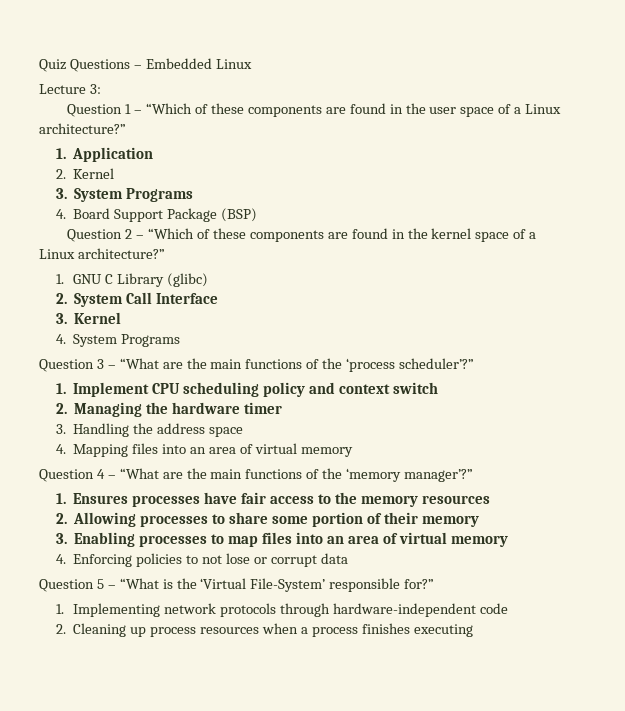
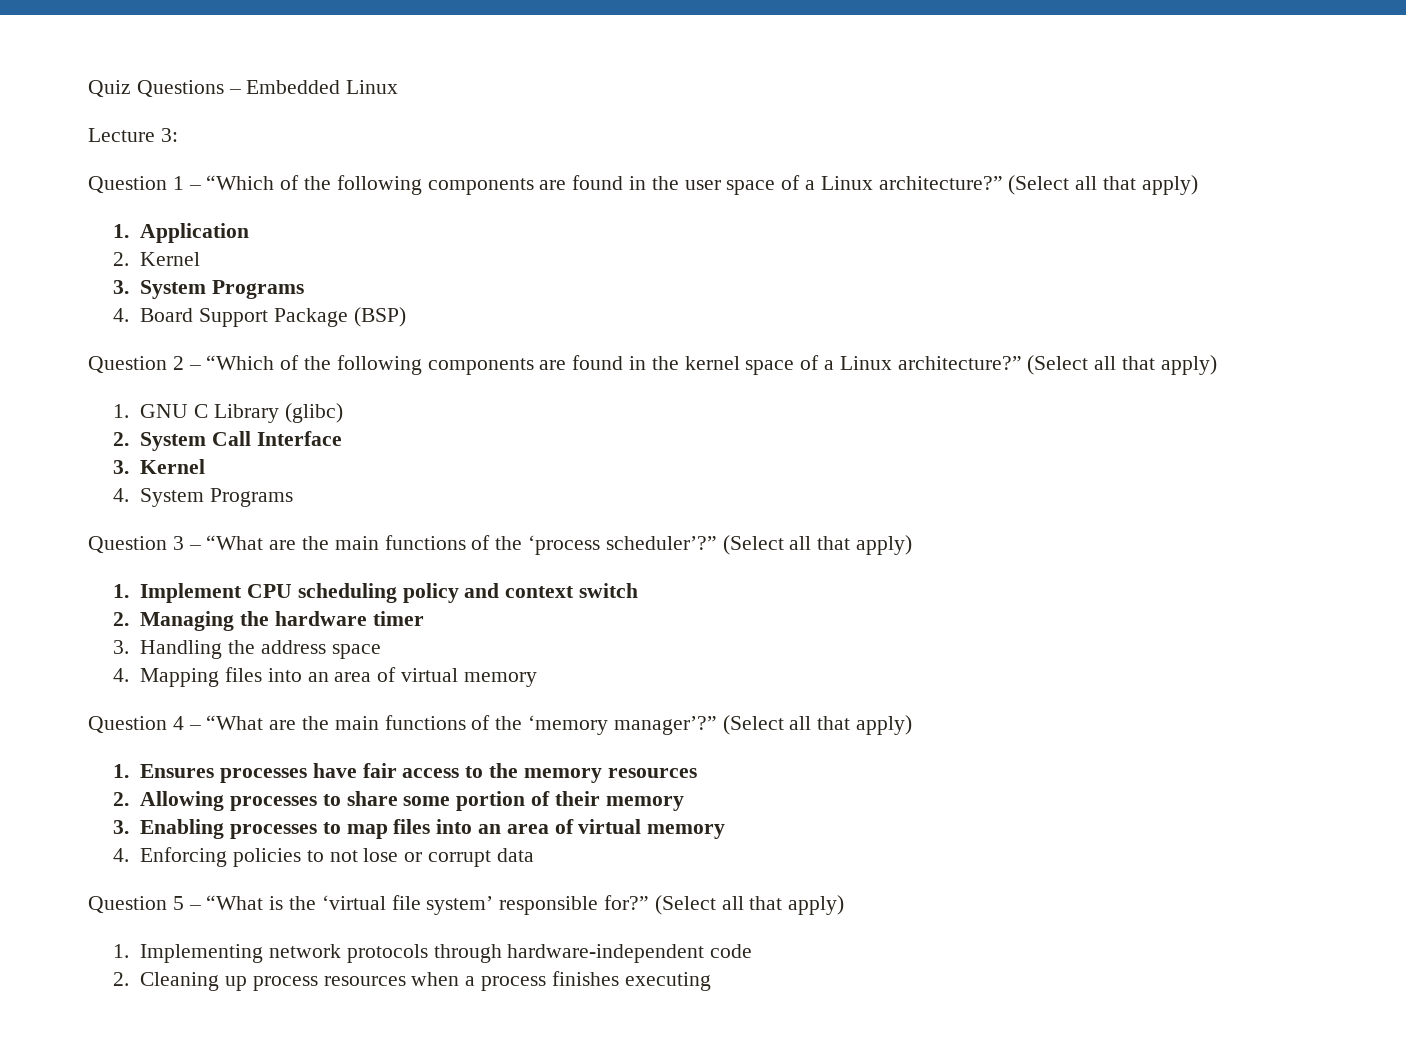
[210,103,244,114] these -> [304,175,422,195] the following
(126, 128) none -> [1008,175,1198,195] (Select all that apply)
[212,228,246,239] these -> [304,355,422,375] the following
(165, 253) none -> [1027,355,1217,375] (Select all that apply)
(475, 363) none -> [722,535,913,555] (Select all that apply)
(474, 475) none -> [722,715,913,735] (Select all that apply)
[200,578,326,592] ‘Virtual File-System’ -> [321,895,494,915] ‘virtual file system’
(435, 584) none -> [654,895,845,915] (Select all that apply)

